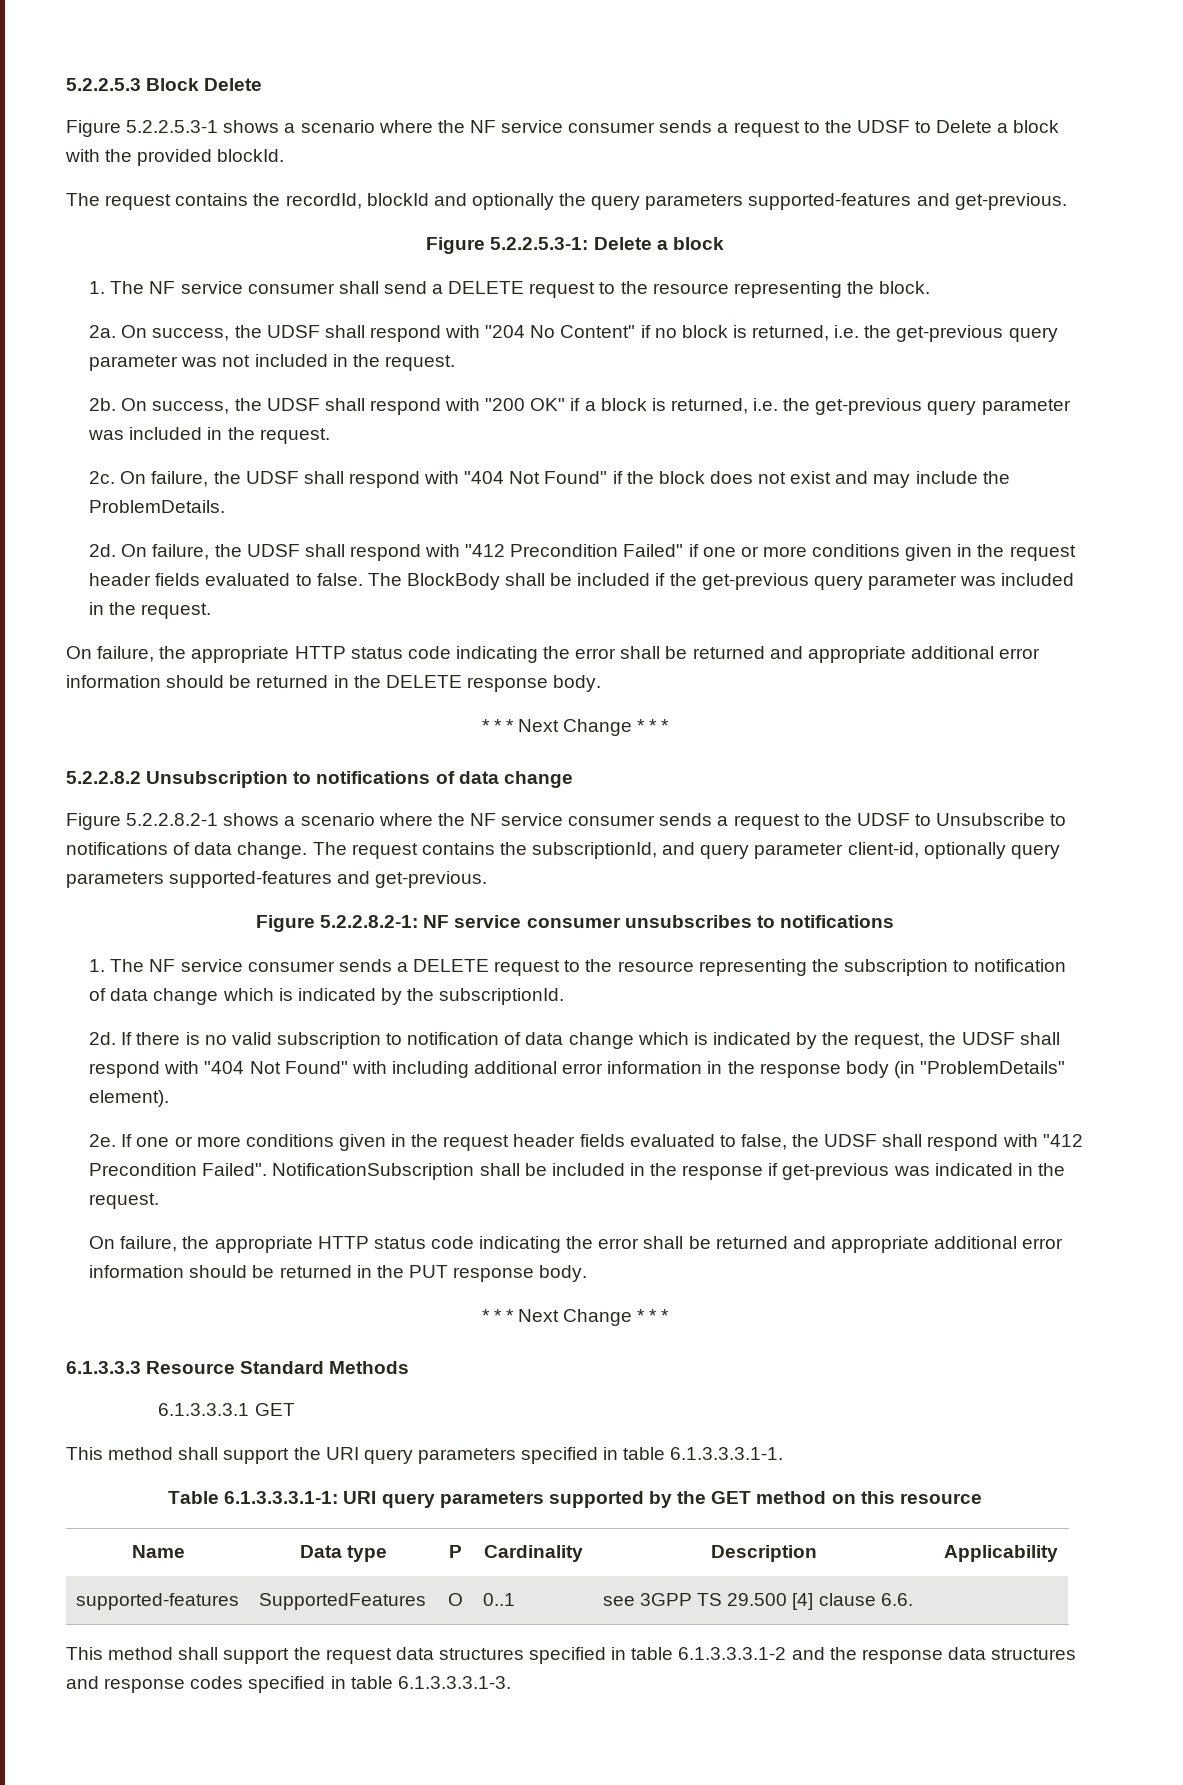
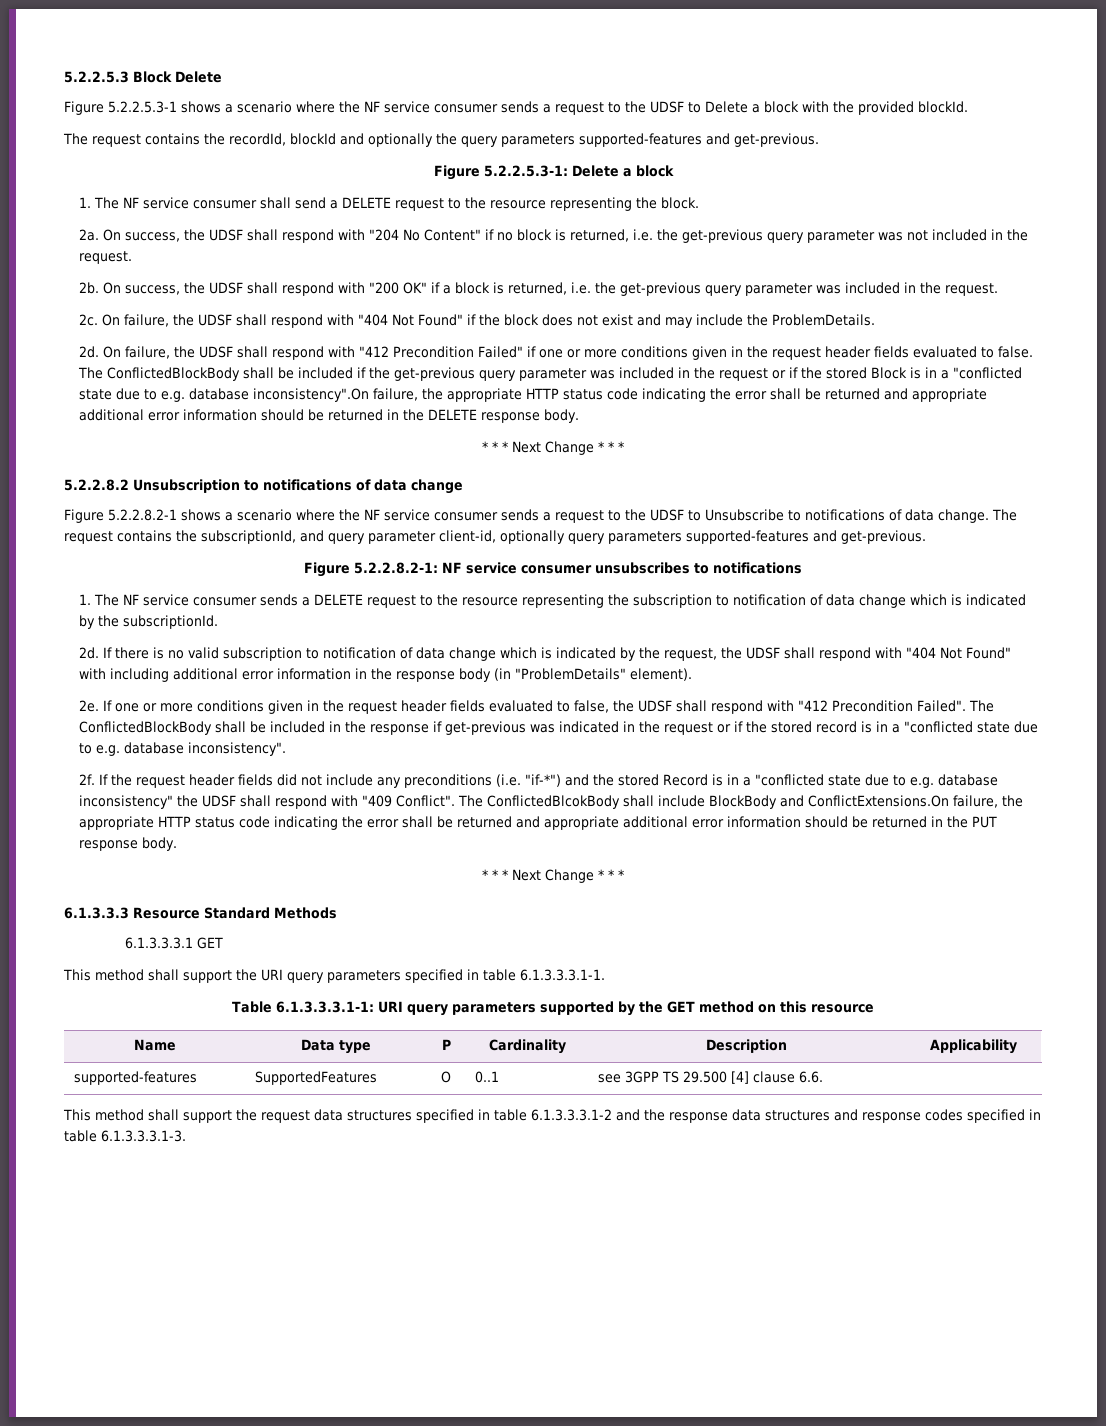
[406,573,500,590] BlockBody -> [107,367,241,381] ConflictedBlockBody
[141,603,212,619] [66,646,92,659] request. // On -> [719,367,1023,381] [79,388,370,402] request or if the stored Block is in a "conflicted state due to e.g. database inconsistency".On
[272,1163,475,1180] NotificationSubscription -> [969,700,995,712] [79,721,213,735] The ConflictedBlockBody
[89,1193,160,1209] [89,1236,116,1249] request. // On -> [664,721,1039,735] [79,742,287,756] [79,774,999,788] [79,795,950,809] request or if the stored record is in a "conflicted state due to e.g. database inconsistency". // 2f. If the request header fields did not include any preconditions (i.e. "if-*") and the stored Record is in a "conflicted state due to e.g. database inconsistency" the UDSF shall respond with "409 Conflict". The ConflictedBlcokBody shall include BlockBody and ConflictExtensions.On

